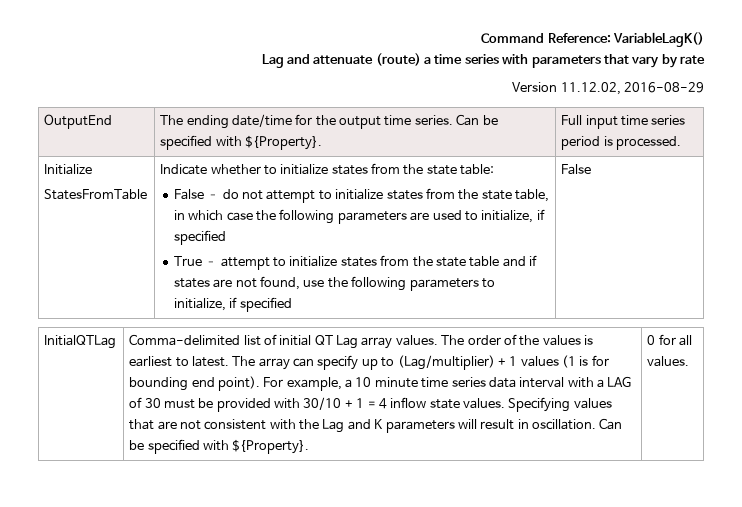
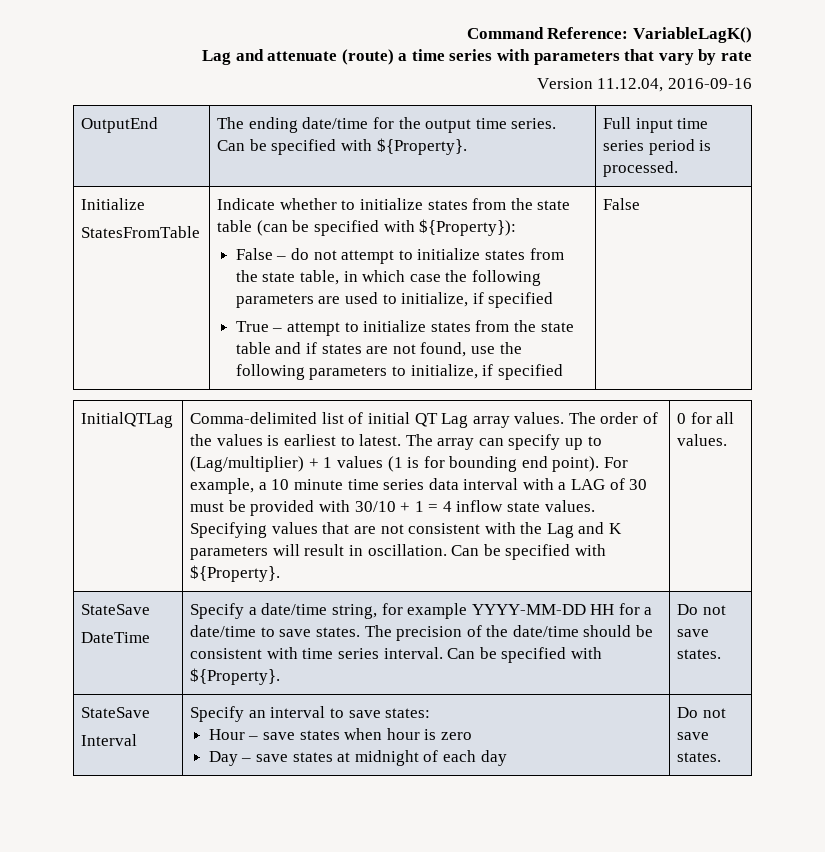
[560,82,704,95] 11.12.02, 2016-08-29 -> [597,78,752,92] 11.12.04, 2016-09-16
[460,164,495,175] table: -> [217,219,517,236] table (can be specified with ${Property}):
(690, 361) none -> [81,604,151,615] [81,632,151,643] [190,603,653,619] [190,625,654,641] [190,647,602,663] [190,668,281,685] [677,604,726,615] [677,629,710,637] [677,649,722,659] [81,707,151,718] [81,734,138,746] [190,706,431,722] [208,728,473,740] [208,750,507,766] [677,707,726,718] [677,732,710,740] [677,752,722,762] // StateSave // DateTime | Specify a date/time string, for example YYYY-MM-DD HH for a date/time to save states. The precision of the date/time should be consistent with time series interval. Can be specified with ${Property}. | Do not save states. // StateSave // Interval | Specify an interval to save states: // Hour – save states when hour is zero // Day – save states at midnight of each day | Do not save states.

